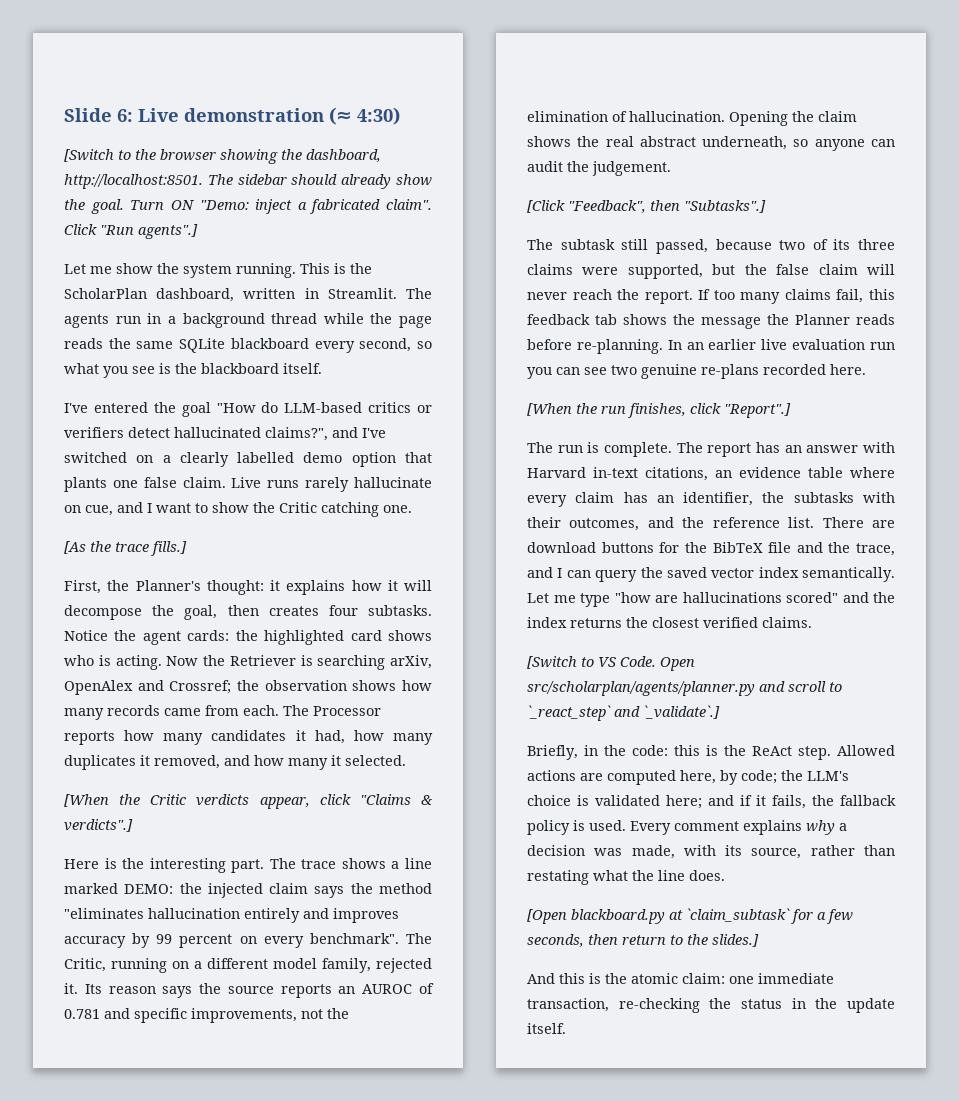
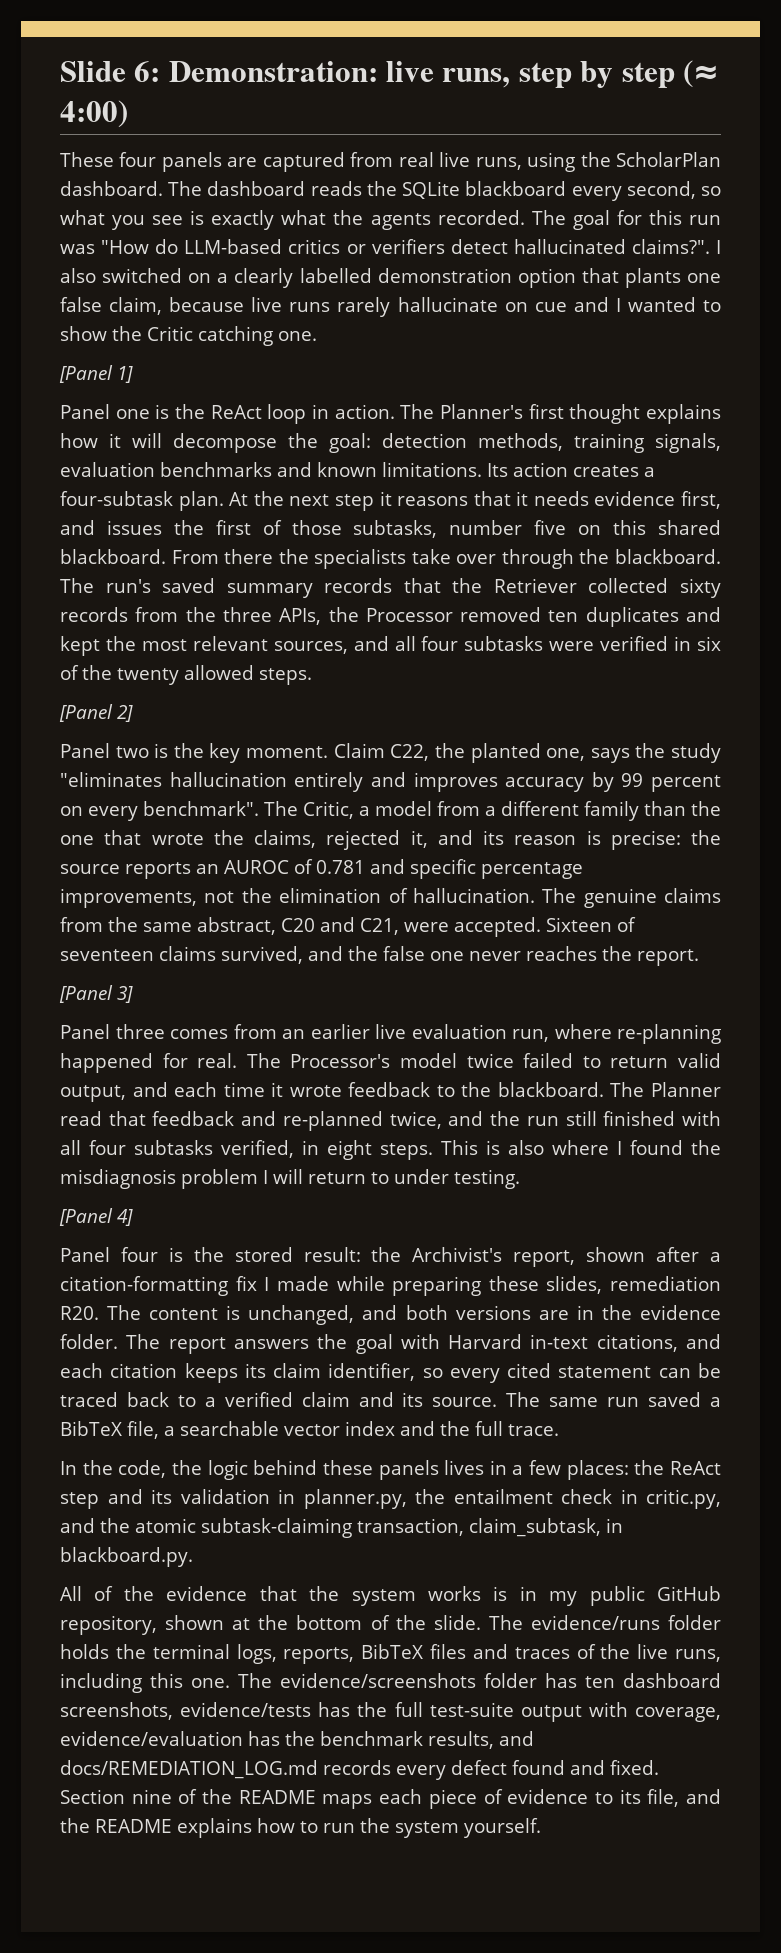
[138,107,400,125] [64,149,381,164] [64,174,433,189] [64,199,432,214] [64,224,198,239] [64,263,372,278] [64,288,432,302] [64,313,432,328] Live demonstration (≈ 4:30) // [Switch to the browser showing the dashboard, http://localhost:8501. The sidebar should already show the goal. Turn ON "Demo: inject a fabricated claim". Click "Run agents".] // Let me show the system running. This is the ScholarPlan dashboard, written in Streamlit. The agents run in a background thread while the page -> [168,60,719,88] [60,100,128,128] [60,152,721,172] [60,181,306,196] Demonstration: live runs, step by step (≈ 4:00) // These four panels are captured from real live runs, using the ScholarPlan dashboard. The dashboard
[136,341,174,349] same -> (397, 188) none
[175,363,322,374] [64,402,211,417] the blackboard itself. // I've entered the goal -> [211,210,722,230] [60,244,95,254] exactly what the agents recorded. The goal for this run was
[265,427,386,441] claims?", and I've -> [631,239,722,254] [60,268,96,283] claims?". I also
[303,452,343,463] demo -> [377,268,512,283] demonstration
[182,477,262,488] claim. Live -> [109,297,283,315] claim, because live
[85,502,191,516] cue, and I want -> [534,297,696,312] cue and I wanted
[64,541,187,556] [64,580,280,595] [As the trace fills.] // First, the Planner's thought: it -> [59,365,133,383] [60,404,641,424] [Panel 1] // Panel one is the ReAct loop in action. The Planner's first thought
[184,605,432,620] [64,630,432,645] [64,655,432,670] [64,680,432,695] [64,705,381,720] [64,730,433,745] [64,755,406,770] [64,794,432,809] [64,819,133,832] [64,858,432,873] [64,883,432,898] goal, then creates four subtasks. Notice the agent cards: the highlighted card shows who is acting. Now the Retriever is searching arXiv, OpenAlex and Crossref; the observation shows how many records came from each. The Processor reports how many candidates it had, how many duplicates it removed, and how many it selected. // [When the Critic verdicts appear, click "Claims & verdicts".] // Here is the interesting part. The trace shows a line marked DEMO: the injected claim says the method -> [329,433,721,453] [60,462,655,477] [60,491,721,511] [60,520,721,538] [60,549,721,569] [60,578,721,598] [60,607,721,627] [60,636,721,656] [60,665,312,685] [59,704,133,722] [60,743,722,763] goal: detection methods, training signals, evaluation benchmarks and known limitations. Its action creates a four-subtask plan. At the next step it reasons that it needs evidence first, and issues the first of those subtasks, number five on this shared blackboard. From there the specialists take over through the blackboard. The run's saved summary records that the Retriever collected sixty records from the three APIs, the Processor removed ten duplicates and kept the most relevant sources, and all four subtasks were verified in six of the twenty allowed steps. // [Panel 2] // Panel two is the key moment. Claim C22, the planted one, says the study
[111,958,432,973] [64,983,193,998] running on a different model family, rejected it. Its reason says -> [359,801,721,821] [60,830,681,850] a model from a different family than the one that wrote the claims, rejected it, and its reason is precise:
(187, 1015) none -> [481,862,583,879] percentage
[729,111,857,126] [527,136,895,151] [527,161,671,176] [527,200,766,213] [527,239,895,254] [527,264,895,279] [527,289,895,304] [527,314,895,329] [527,339,895,354] [527,364,866,379] [527,403,791,418] [527,442,895,457] [527,467,895,481] [527,492,895,507] [527,517,895,531] [527,542,895,556] [527,567,895,582] [527,592,895,607] [527,617,812,628] [527,656,695,671] [527,681,842,696] [527,705,720,721] [527,745,895,760] [527,770,849,785] [527,795,896,809] [527,820,847,835] [527,845,895,859] [527,870,725,885] [527,908,853,924] [527,934,759,947] [527,973,834,984] [527,998,895,1013] [527,1023,566,1034] Opening the claim shows the real abstract underneath, so anyone can audit the judgement. // [Click "Feedback", then "Subtasks".] // The subtask still passed, because two of its three claims were supported, but the false claim will never reach the report. If too many claims fail, this feedback tab shows the message the Planner reads before re-planning. In an earlier live evaluation run you can see two genuine re-plans recorded here. // [When the run finishes, click "Report".] // The run is complete. The report has an answer with Harvard in-text citations, an evidence table where every claim has an identifier, the subtasks with their outcomes, and the reference list. There are download buttons for the BibTeX file and the trace, and I can query the saved vector index semantically. Let me type "how are hallucinations scored" and the index returns the closest verified claims. // [Switch to VS Code. Open src/scholarplan/agents/planner.py and scroll to `_react_step` and `_validate`.] // Briefly, in the code: this is the ReAct step. Allowed actions are computed here, by code; the LLM's choice is validated here; and if it fails, the fallback policy is used. Every comment explains why a decision was made, with its source, rather than restating what the line does. // [Open blackboard.py at `claim_subtask` for a few seconds, then return to the slides.] // And this is the atomic claim: one immediate transaction, re-checking the status in the update itself. -> [542,888,721,908] [60,917,636,937] [60,946,699,966] [59,985,133,1003] [60,1024,721,1044] [60,1053,721,1073] [60,1082,721,1102] [60,1111,722,1131] [60,1140,721,1160] [60,1169,520,1189] [59,1208,133,1226] [60,1247,721,1267] [60,1276,721,1296] [60,1305,721,1325] [60,1334,721,1354] [60,1363,721,1383] [60,1392,721,1407] [60,1421,559,1439] [60,1460,721,1480] [60,1489,722,1509] [60,1518,623,1538] [60,1547,193,1567] [60,1586,721,1606] [60,1615,721,1635] [60,1644,721,1664] [60,1673,721,1693] [60,1702,721,1722] [60,1731,534,1749] [60,1760,659,1780] [60,1789,722,1809] [60,1818,541,1838] The genuine claims from the same abstract, C20 and C21, were accepted. Sixteen of seventeen claims survived, and the false one never reaches the report. // [Panel 3] // Panel three comes from an earlier live evaluation run, where re-planning happened for real. The Processor's model twice failed to return valid output, and each time it wrote feedback to the blackboard. The Planner read that feedback and re-planned twice, and the run still finished with all four subtasks verified, in eight steps. This is also where I found the misdiagnosis problem I will return to under testing. // [Panel 4] // Panel four is the stored result: the Archivist's report, shown after a citation-formatting fix I made while preparing these slides, remediation R20. The content is unchanged, and both versions are in the evidence folder. The report answers the goal with Harvard in-text citations, and each citation keeps its claim identifier, so every cited statement can be traced back to a verified claim and its source. The same run saved a BibTeX file, a searchable vector index and the full trace. // In the code, the logic behind these panels lives in a few places: the ReAct step and its validation in planner.py, the entailment check in critic.py, and the atomic subtask-claiming transaction, claim_subtask, in blackboard.py. // All of the evidence that the system works is in my public GitHub repository, shown at the bottom of the slide. The evidence/runs folder holds the terminal logs, reports, BibTeX files and traces of the live runs, including this one. The evidence/screenshots folder has ten dashboard screenshots, evidence/tests has the full test-suite output with coverage, evidence/evaluation has the benchmark results, and docs/REMEDIATION_LOG.md records every defect found and fixed. Section nine of the README maps each piece of evidence to its file, and the README explains how to run the system yourself.

